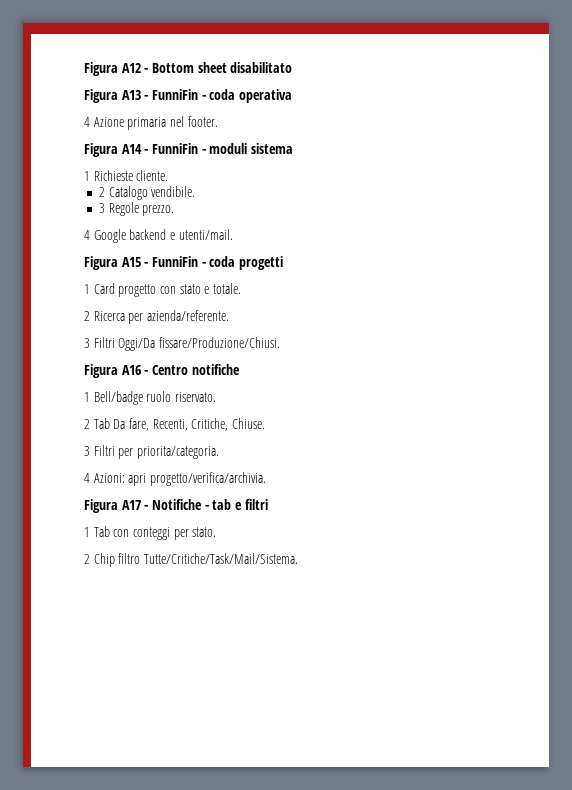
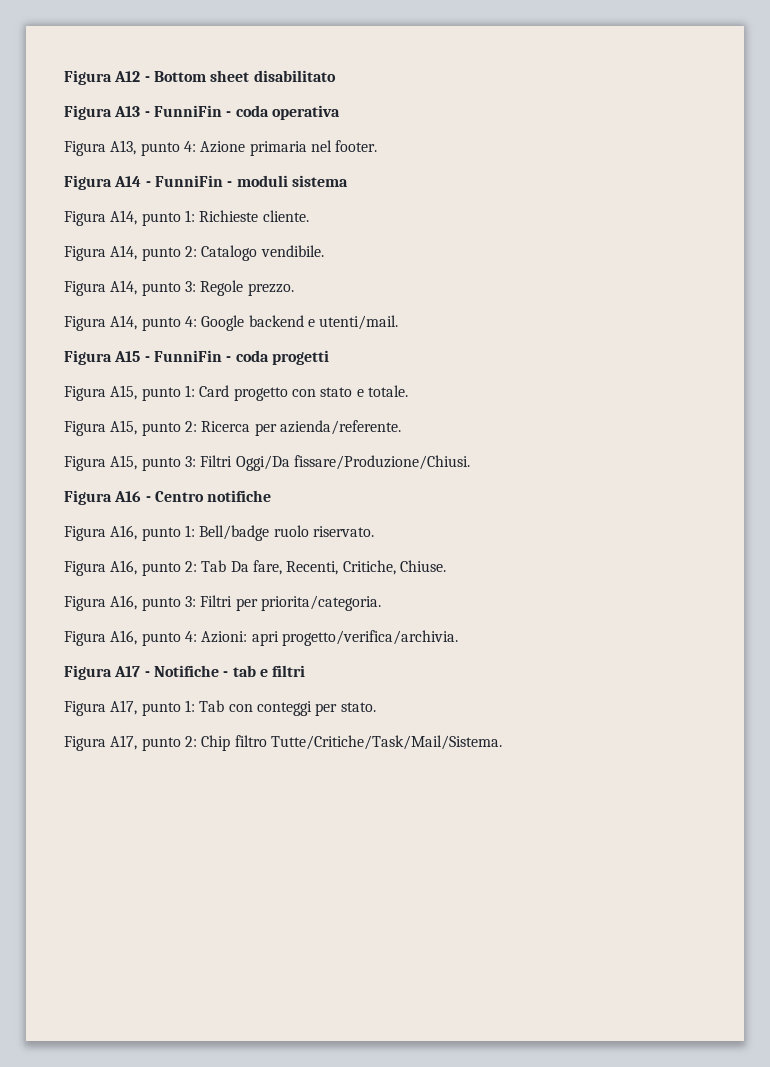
[84,117,90,127] 4 -> [64,140,196,156] Figura A13, punto 4:
[84,170,169,181] [98,186,196,200] [98,202,175,216] [84,230,90,240] 1 Richieste cliente. // 2 Catalogo vendibile. // 3 Regole prezzo. // 4 -> [64,210,309,226] [64,245,324,261] [64,280,294,296] [64,315,197,331] Figura A14, punto 1: Richieste cliente. // Figura A14, punto 2: Catalogo vendibile. // Figura A14, punto 3: Regole prezzo. // Figura A14, punto 4:
[84,284,90,294] 1 -> [64,385,195,401] Figura A15, punto 1:
[84,311,90,321] 2 -> [64,420,197,436] Figura A15, punto 2:
[84,338,90,348] 3 -> [64,455,196,471] Figura A15, punto 3:
[84,392,90,402] 1 -> [64,525,195,541] Figura A16, punto 1:
[84,419,90,429] 2 -> [64,560,197,576] Figura A16, punto 2:
[84,446,90,456] 3 -> [64,595,196,611] Figura A16, punto 3:
[84,473,90,483] 4 -> [64,630,197,646] Figura A16, punto 4:
[84,527,90,537] 1 -> [64,700,195,716] Figura A17, punto 1:
[84,554,90,564] 2 -> [64,735,197,751] Figura A17, punto 2:

